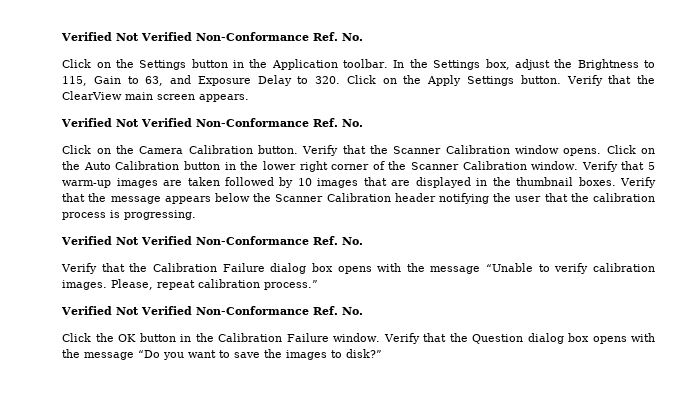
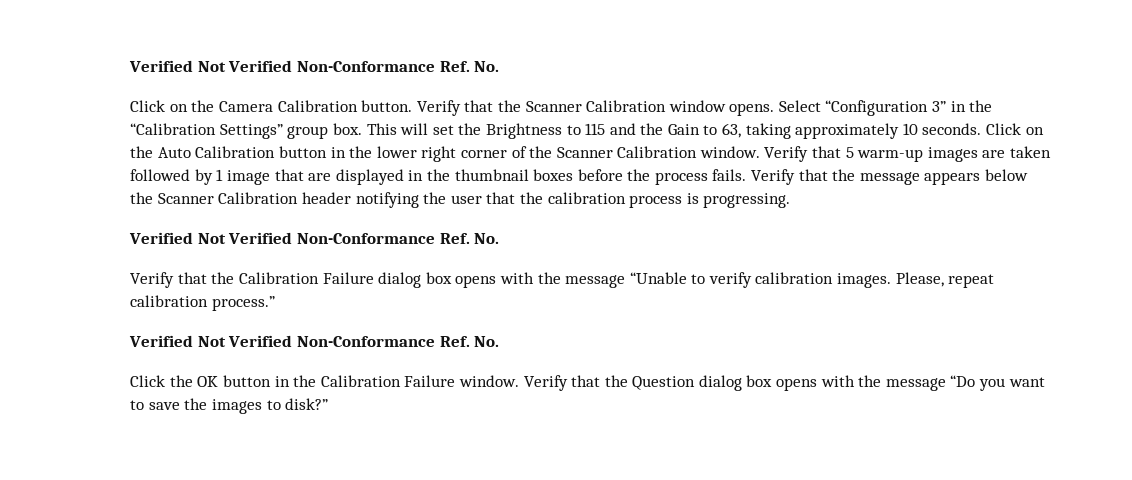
[61,32,364,41] [62,59,655,70] [62,75,655,86] [62,91,250,102] [61,118,364,127] Verified Not Verified Non-Conformance Ref. No. // Click on the Settings button in the Application toolbar. In the Settings box, adjust the Brightness to 115, Gain to 63, and Exposure Delay to 320. Click on the Apply Settings button. Verify that the ClearView main screen appears. // Verified Not Verified Non-Conformance Ref. No. -> [129,60,500,72] Verified Not Verified Non-Conformance Ref. No.
(602, 152) none -> [778,100,993,116] [130,123,982,139] Select “Configuration 3” in the “Calibration Settings” group box. This will set the Brightness to 115 and the Gain to 63, taking approximately 10 seconds.
[297,178,359,188] 10 images -> [216,169,270,185] 1 image
[578,177,616,186] boxes. -> [533,169,747,185] boxes before the process fails.

